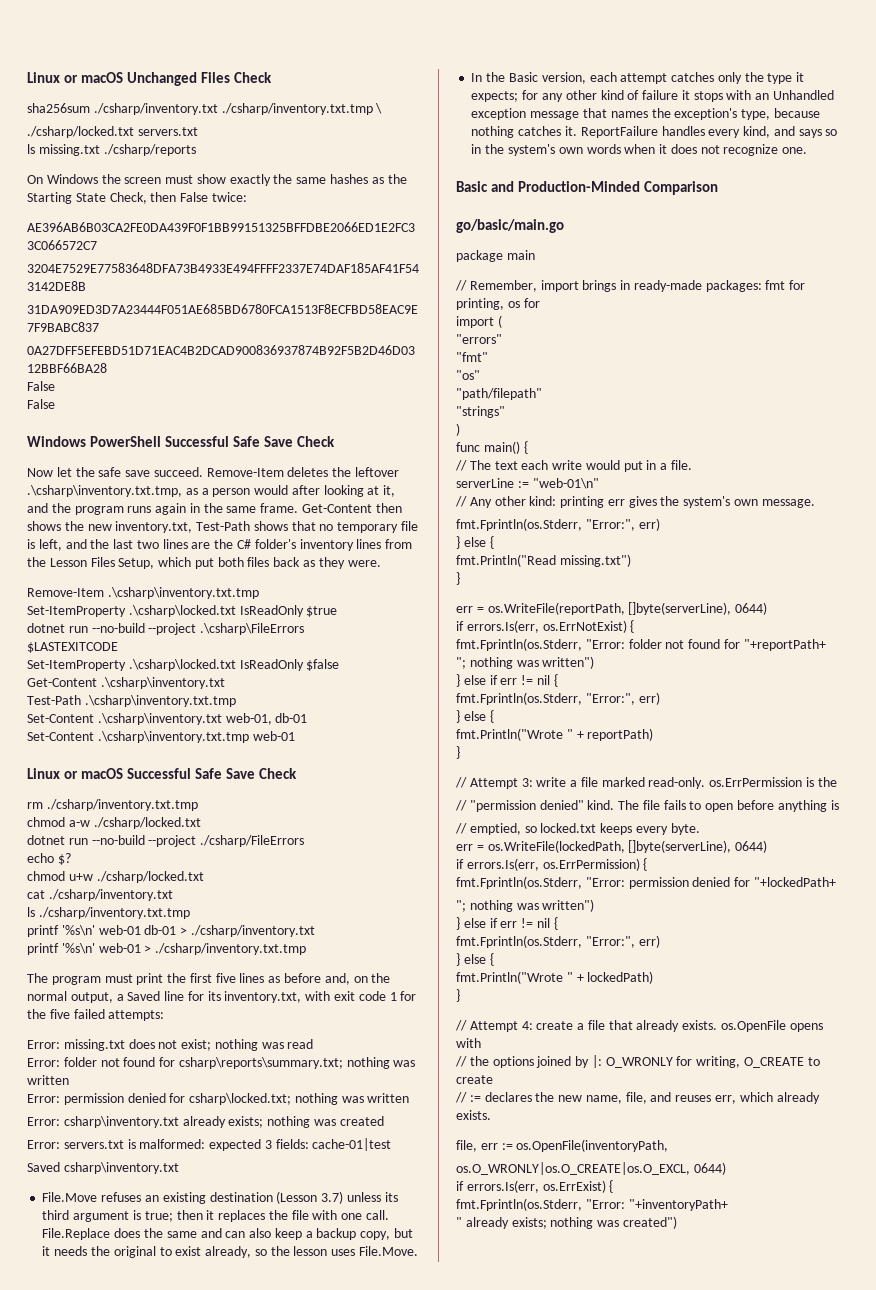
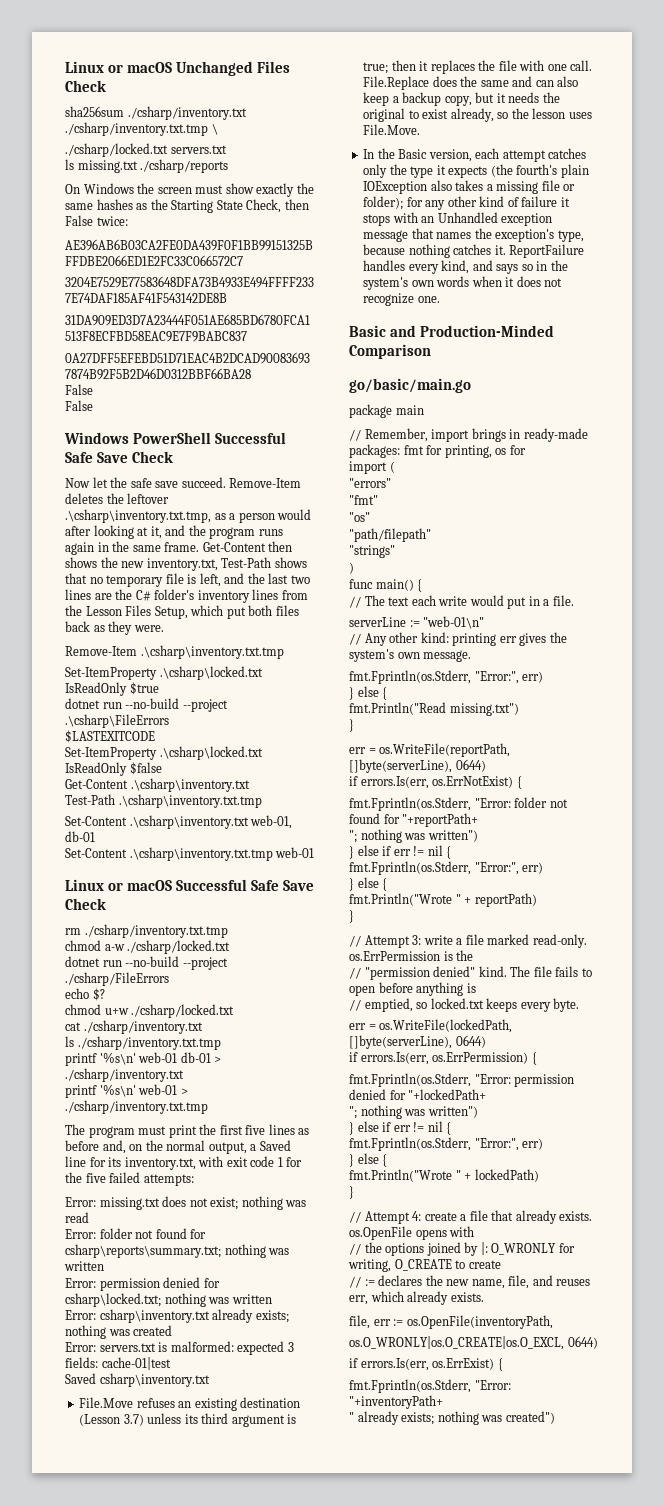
[471,91,519,102] expects; -> [448,164,589,178] [363,180,576,194] [363,196,404,210] expects (the fourth's plain IOException also takes a missing file or folder);

